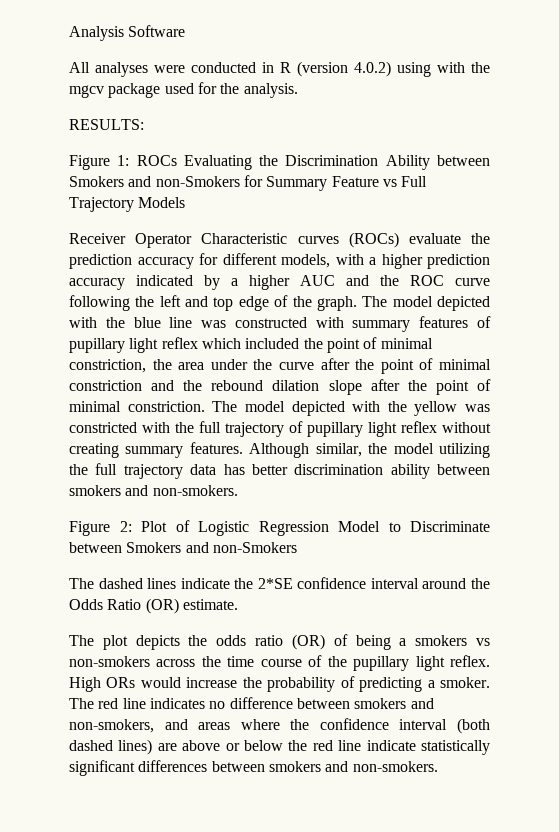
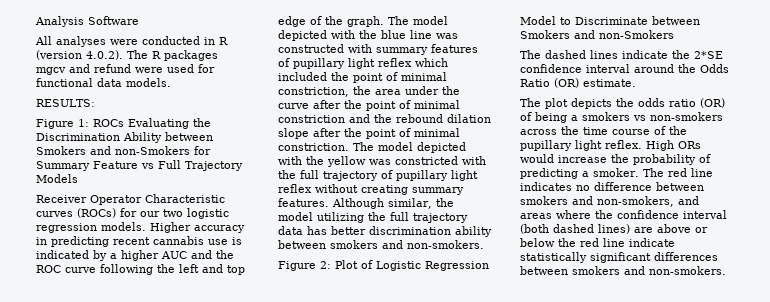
[354,61,490,77] [69,82,298,98] 4.0.2) using with the mgcv package used for the analysis. -> [86,50,218,61] [36,64,215,75] [36,78,171,87] 4.0.2). The R packages mgcv and refund were used for functional data models.
[408,233,491,244] [69,253,490,269] [69,278,125,290] evaluate the prediction accuracy for different models, with a higher prediction accuracy -> [120,208,229,219] [36,222,245,233] [36,236,242,247] for our two logistic regression models. Higher accuracy in predicting recent cannabis use is

